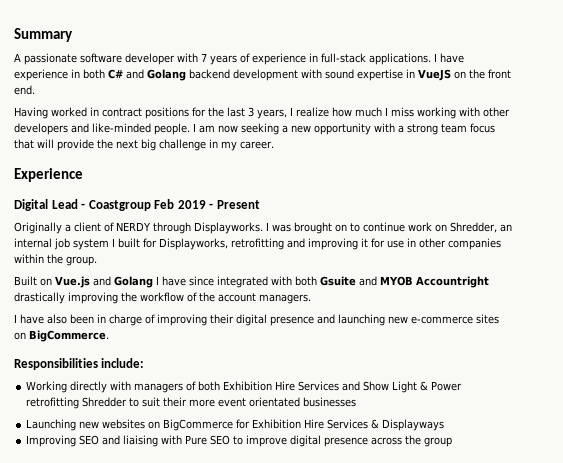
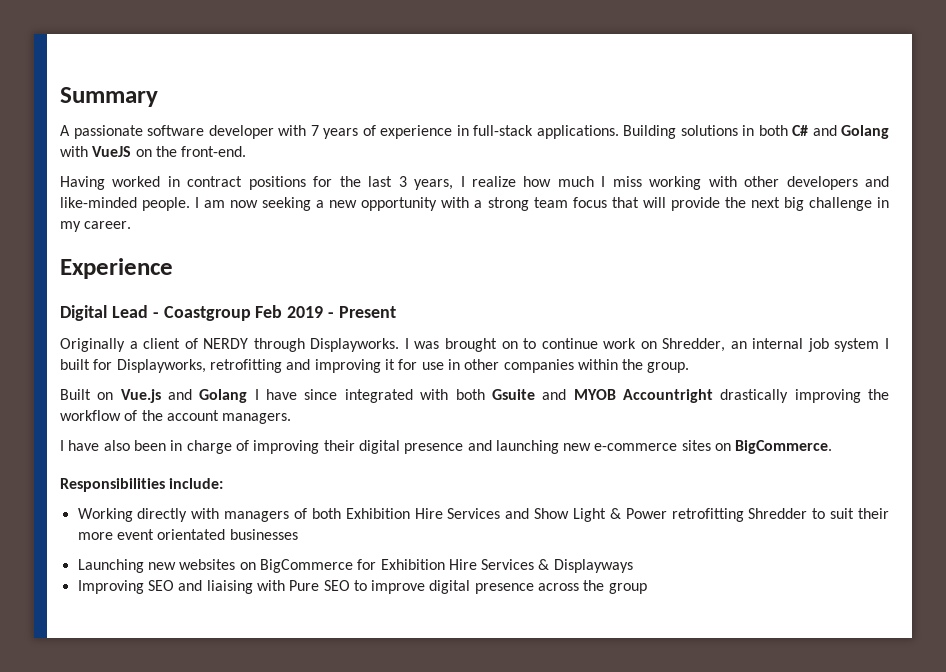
[434,53,464,63] [14,69,68,81] I have experience -> [623,125,738,139] Building solutions
[189,69,415,81] backend development with sound expertise in -> [60,146,88,157] with
[488,69,511,79] [14,85,35,95] front end. -> [181,146,247,157] front-end.

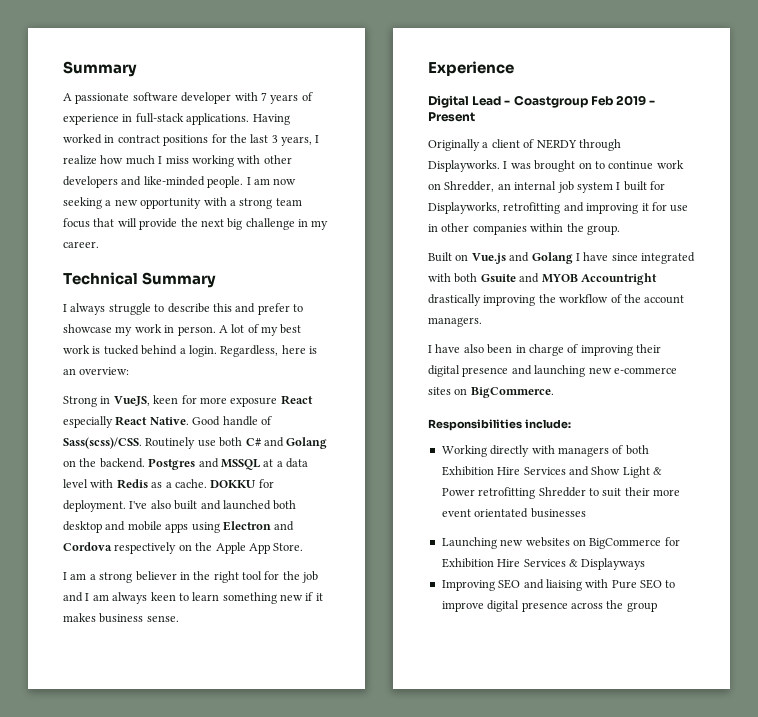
[623,125,889,139] [60,146,247,157] Building solutions in both C# and Golang with VueJS on the front-end. // -> (250, 119) none
(132, 225) none -> [63,272,217,288] [63,303,303,315] [63,324,302,336] [63,345,317,357] [63,367,130,375] [63,395,313,407] [63,416,272,428] [63,437,328,449] [63,458,308,470] [63,479,274,489] [63,500,297,512] [63,521,295,533] [63,542,304,554] [63,571,319,583] [63,592,323,604] [63,613,179,623] // Technical Summary // I always struggle to describe this and prefer to showcase my work in person. A lot of my best work is tucked behind a login. Regardless, here is an overview: // Strong in VueJS, keen for more exposure React especially React Native. Good handle of Sass(scss)/CSS. Routinely use both C# and Golang on the backend. Postgres and MSSQL at a data level with Redis as a cache. DOKKU for deployment. I've also built and launched both desktop and mobile apps using Electron and Cordova respectively on the Apple App Store. // I am a strong believer in the right tool for the job and I am always keen to learn something new if it makes business sense.

